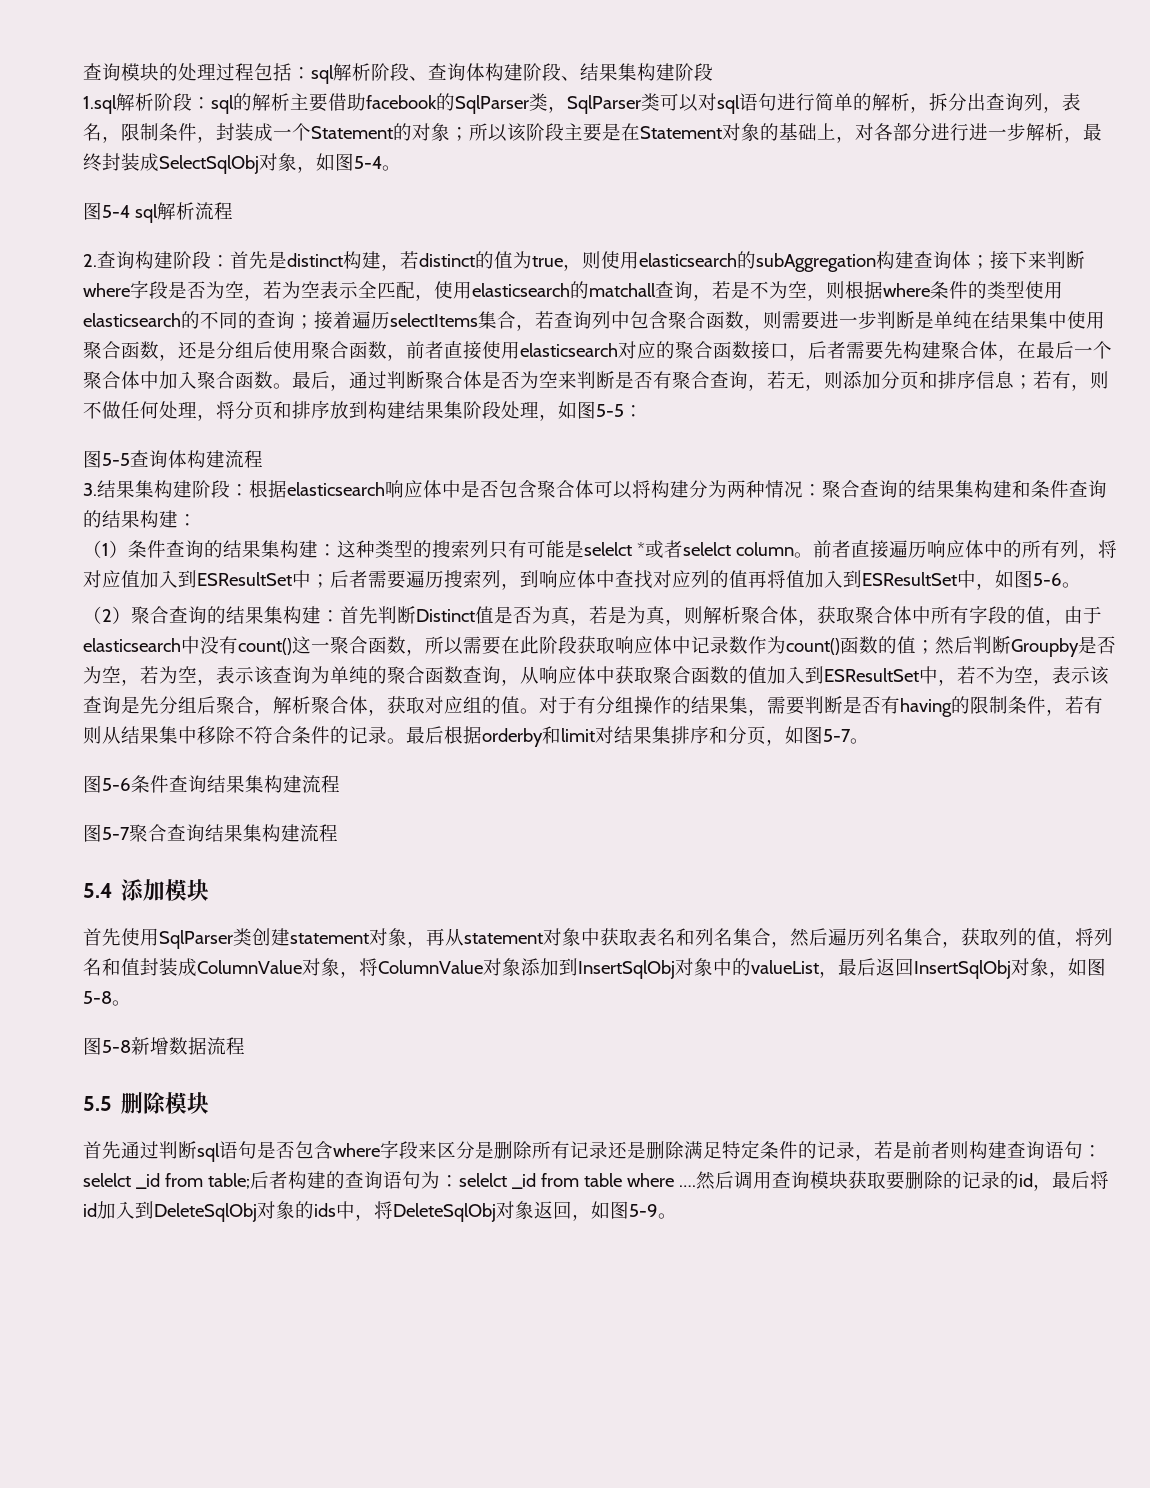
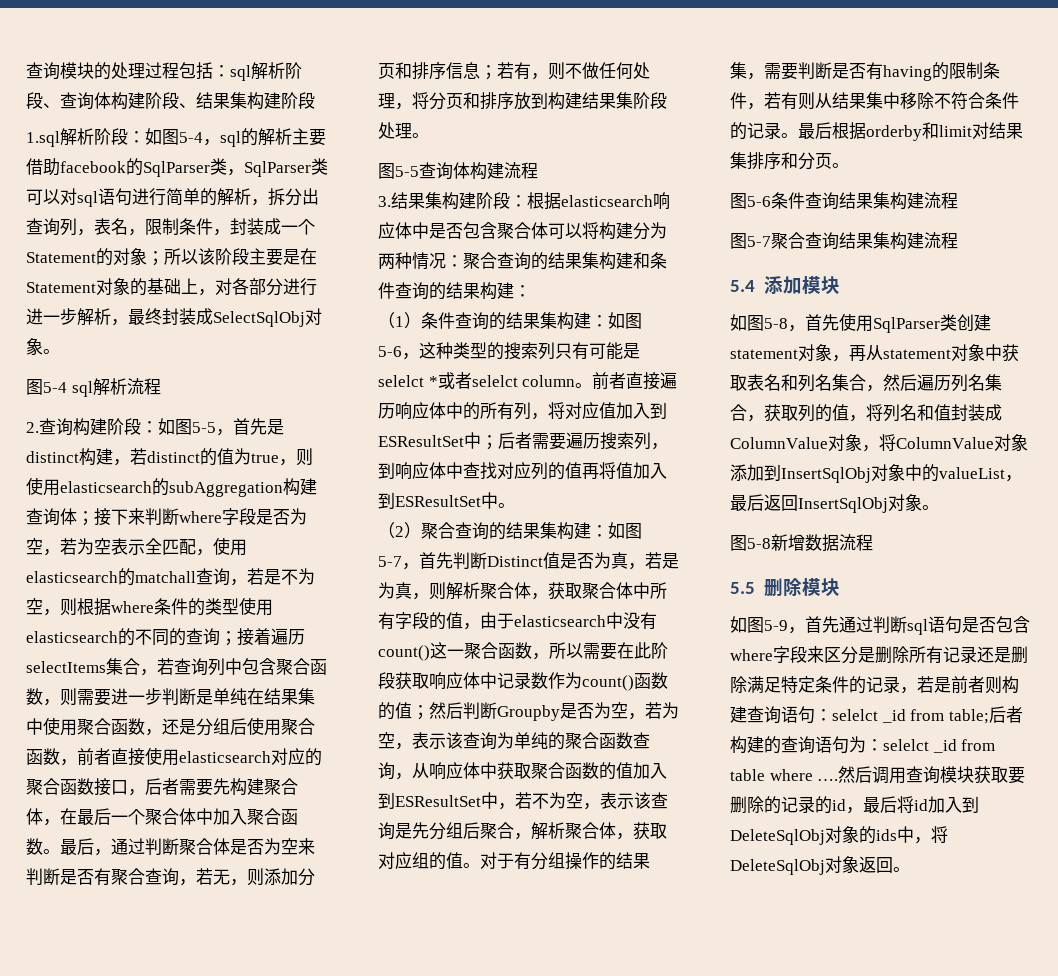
(211, 103) none -> [145,128,220,146] 如图5-4，
[297,153,382,173] ，如图5-4 -> (43, 346) none
(230, 261) none -> [158,418,233,436] 如图5-5，
[539,401,643,421] ，如图5-5： -> [412,133,429,138] 。
(337, 550) none -> [608,312,642,329] [378,346,419,360] 如图5-6，
[976,570,1062,590] ，如图5-6 -> (498, 500) none
(340, 616) none -> [608,522,642,539] [378,556,419,570] 如图5-7，
[766,726,851,746] ，如图5-7 -> (832, 161) none
(210, 890) none -> [730,314,805,332] 如图5-8，
[1048,958,1106,978] [83,991,112,1004] ，如图5-8 -> (922, 502) none
(210, 1103) none -> [730,616,805,634] 如图5-9，
[572,1201,658,1221] ，如图5-9 -> (893, 865) none

